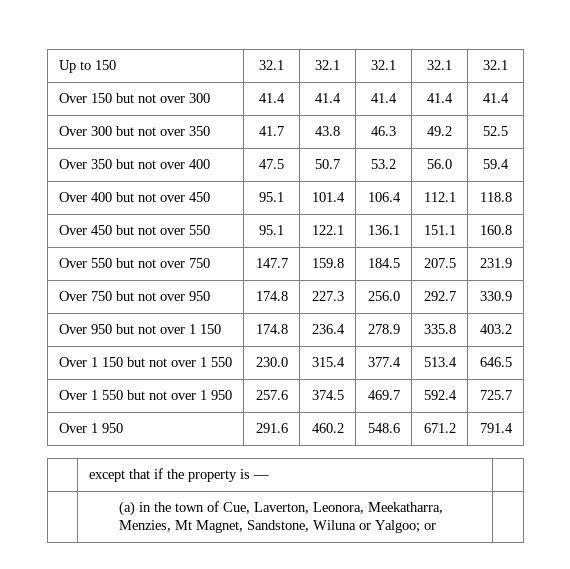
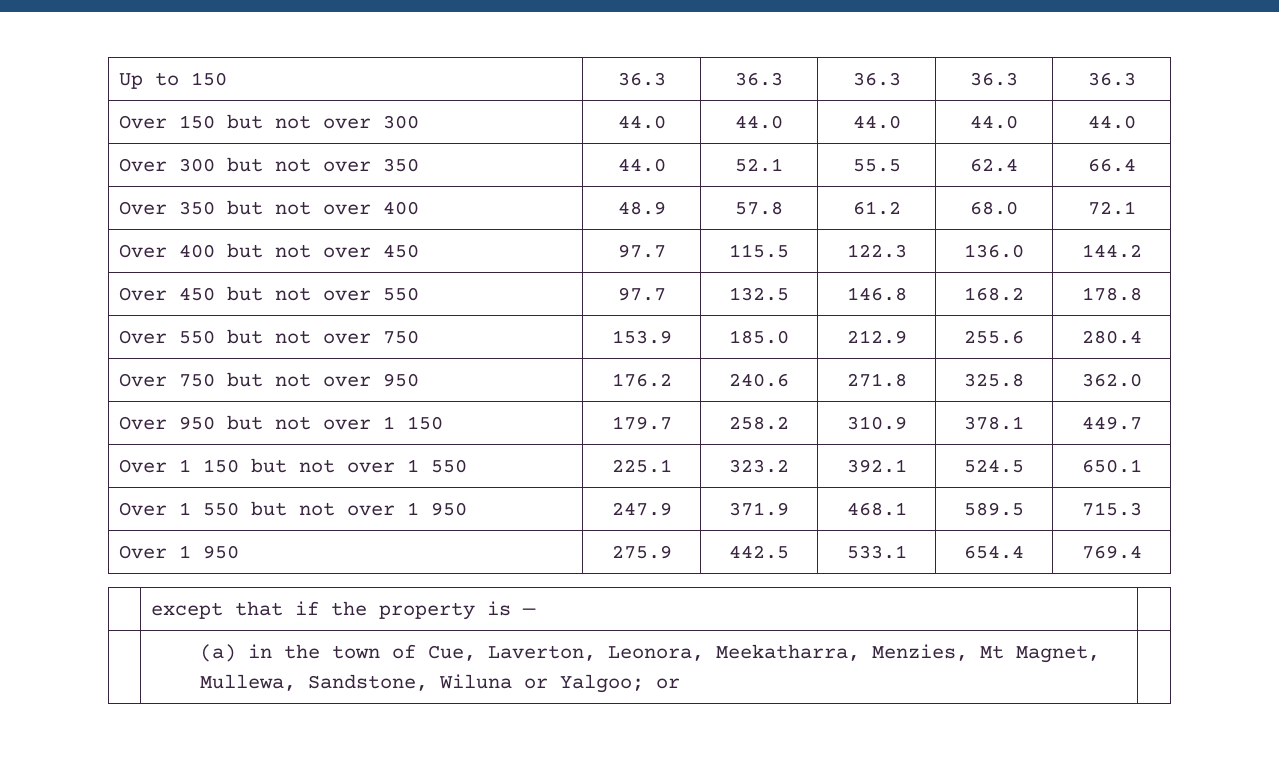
[259,60,284,70] [315,60,340,70] [371,60,396,70] [427,60,452,70] [483,60,508,70] 32.1 | 32.1 | 32.1 | 32.1 | 32.1 -> [617,72,666,86] [735,72,783,86] [852,72,901,86] [970,72,1018,86] [1087,72,1136,86] 36.3 | 36.3 | 36.3 | 36.3 | 36.3
[259,93,285,103] [315,93,341,103] [371,93,397,103] [427,93,453,103] [483,93,509,103] 41.4 | 41.4 | 41.4 | 41.4 | 41.4 -> [617,115,666,129] [735,115,783,129] [852,115,901,129] [970,115,1018,129] [1087,115,1136,129] 44.0 | 44.0 | 44.0 | 44.0 | 44.0
[259,126,284,136] [315,126,340,136] [371,126,396,136] [427,126,452,136] [483,126,508,136] 41.7 | 43.8 | 46.3 | 49.2 | 52.5 -> [617,158,666,172] [735,158,783,172] [852,159,901,172] [970,158,1018,172] [1087,158,1136,172] 44.0 | 52.1 | 55.5 | 62.4 | 66.4
[259,159,284,169] [315,159,340,169] [371,159,396,169] [427,159,452,169] [483,159,509,169] 47.5 | 50.7 | 53.2 | 56.0 | 59.4 -> [617,201,666,215] [735,201,783,215] [852,201,901,215] [970,201,1018,215] [1087,201,1136,215] 48.9 | 57.8 | 61.2 | 68.0 | 72.1
[259,192,284,202] [311,192,345,202] [367,192,401,202] [423,192,456,202] [479,192,512,202] 95.1 | 101.4 | 106.4 | 112.1 | 118.8 -> [617,244,666,258] [729,244,789,258] [846,244,907,258] [964,244,1024,258] [1081,244,1142,258] 97.7 | 115.5 | 122.3 | 136.0 | 144.2
[259,225,284,235] [311,225,344,235] [367,225,400,235] [423,225,456,235] [479,225,512,235] 95.1 | 122.1 | 136.1 | 151.1 | 160.8 -> [617,287,666,301] [729,287,789,301] [846,287,907,301] [964,287,1024,301] [1081,287,1142,301] 97.7 | 132.5 | 146.8 | 168.2 | 178.8
[255,258,288,268] [311,258,344,268] [367,258,400,268] [423,258,456,268] [479,258,512,268] 147.7 | 159.8 | 184.5 | 207.5 | 231.9 -> [611,330,672,344] [729,330,789,344] [846,330,907,344] [964,330,1024,344] [1081,330,1142,344] 153.9 | 185.0 | 212.9 | 255.6 | 280.4
[255,291,288,301] [311,291,344,301] [367,291,400,301] [423,291,456,301] [479,291,512,301] 174.8 | 227.3 | 256.0 | 292.7 | 330.9 -> [611,373,672,387] [729,373,789,387] [846,373,907,387] [964,373,1024,387] [1081,373,1142,387] 176.2 | 240.6 | 271.8 | 325.8 | 362.0
[255,324,288,334] [311,324,345,334] [367,324,400,334] [423,324,456,334] [479,324,512,334] 174.8 | 236.4 | 278.9 | 335.8 | 403.2 -> [611,416,672,430] [729,416,789,430] [846,416,907,430] [964,416,1024,430] [1081,416,1142,430] 179.7 | 258.2 | 310.9 | 378.1 | 449.7
[255,357,288,367] [311,357,345,367] [367,357,401,367] [423,357,457,367] [479,357,512,367] 230.0 | 315.4 | 377.4 | 513.4 | 646.5 -> [611,459,672,473] [729,459,789,473] [846,459,907,473] [964,459,1024,473] [1081,459,1142,473] 225.1 | 323.2 | 392.1 | 524.5 | 650.1
[255,390,288,400] [311,390,344,400] [367,390,400,400] [423,390,457,400] [479,390,512,400] [58,423,123,433] [255,423,288,433] [311,423,344,433] [367,423,400,433] [423,423,456,433] [479,423,513,433] 257.6 | 374.5 | 469.7 | 592.4 | 725.7 // Over 1 950 | 291.6 | 460.2 | 548.6 | 671.2 | 791.4 -> [611,502,672,516] [729,502,789,516] [846,502,907,516] [964,502,1024,516] [1081,502,1142,516] [119,545,240,559] [611,545,672,559] [729,545,789,559] [846,545,907,559] [964,545,1024,559] [1081,545,1142,559] 247.9 | 371.9 | 468.1 | 589.5 | 715.3 // Over 1 950 | 275.9 | 442.5 | 533.1 | 654.4 | 769.4
(243, 526) none -> [200,674,297,691] Mullewa,

